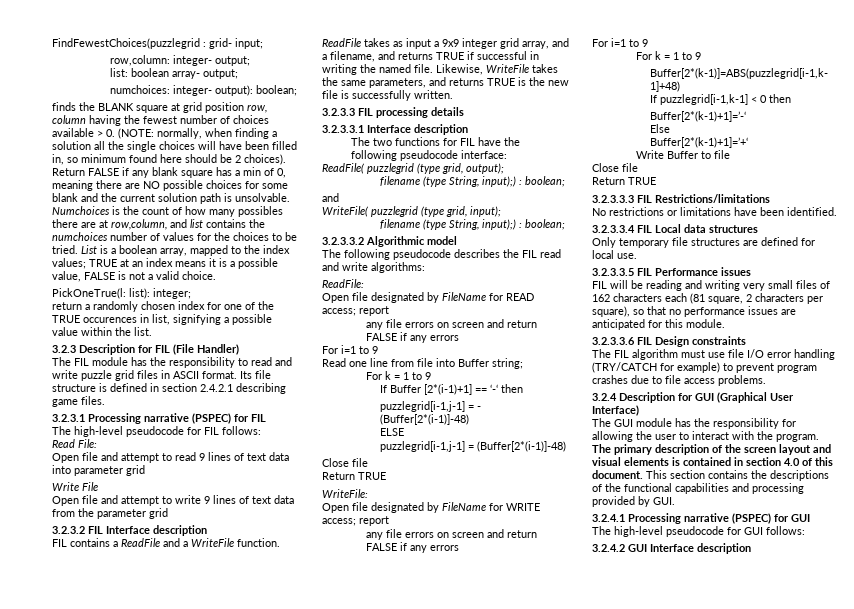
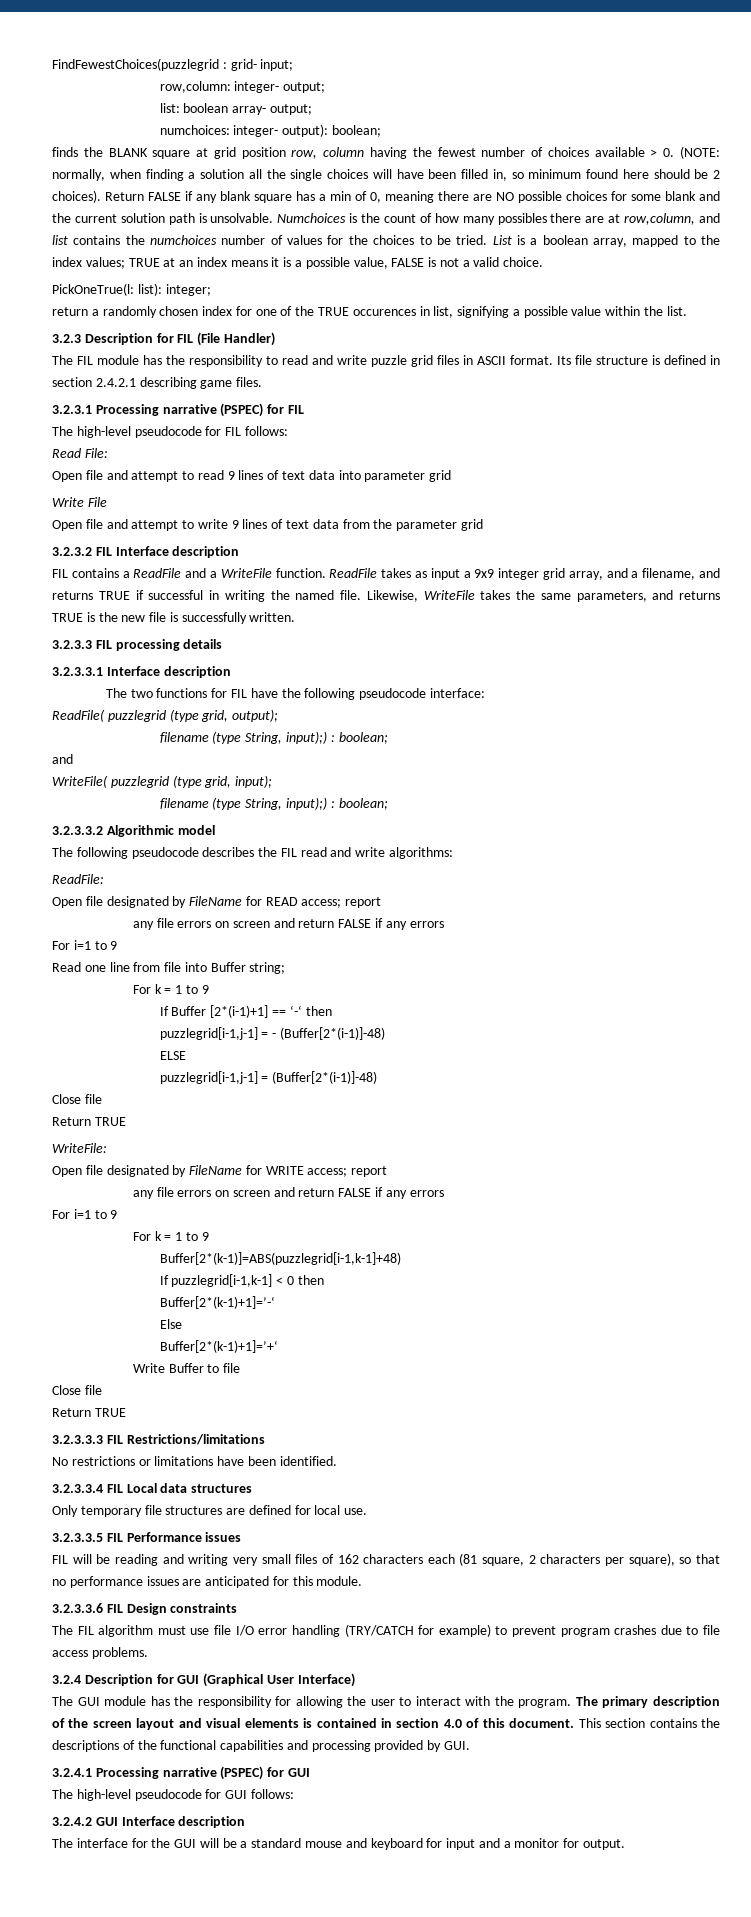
(751, 548) none -> [52,1838,626,1850] // The interface for the GUI will be a standard mouse and keyboard for input and a monitor for output.

